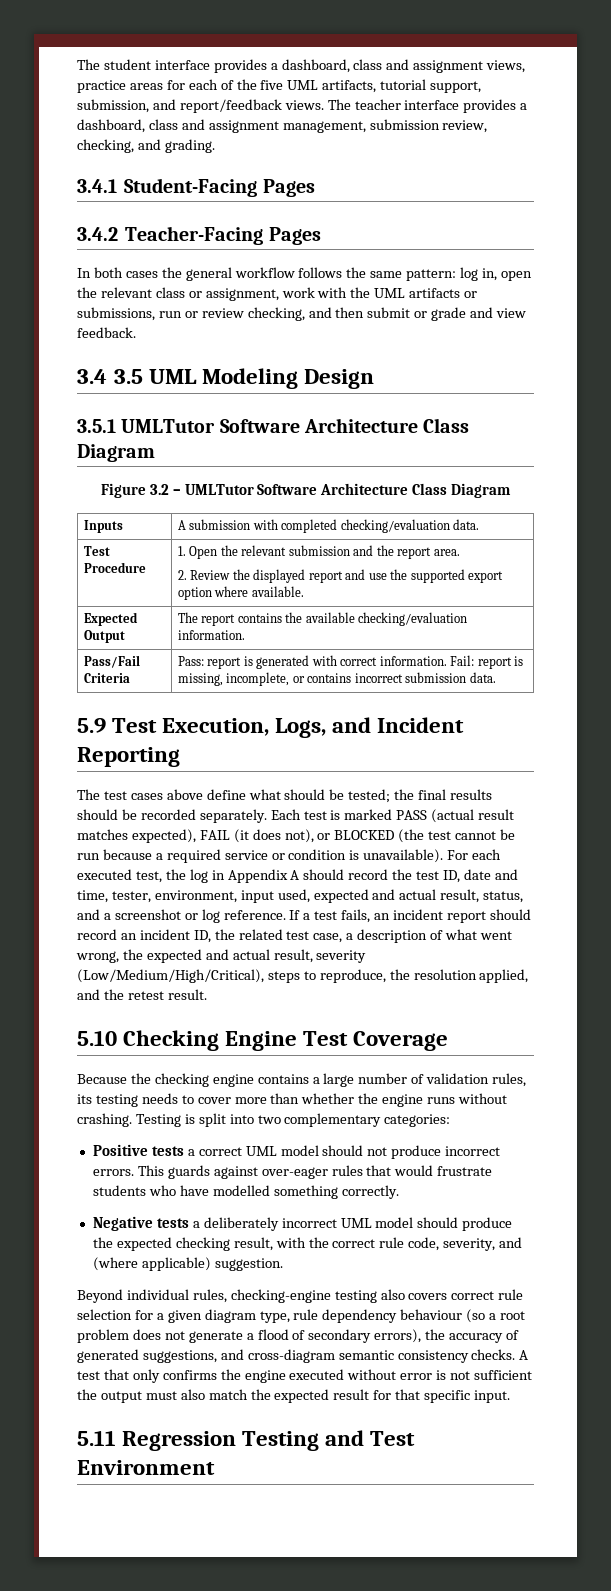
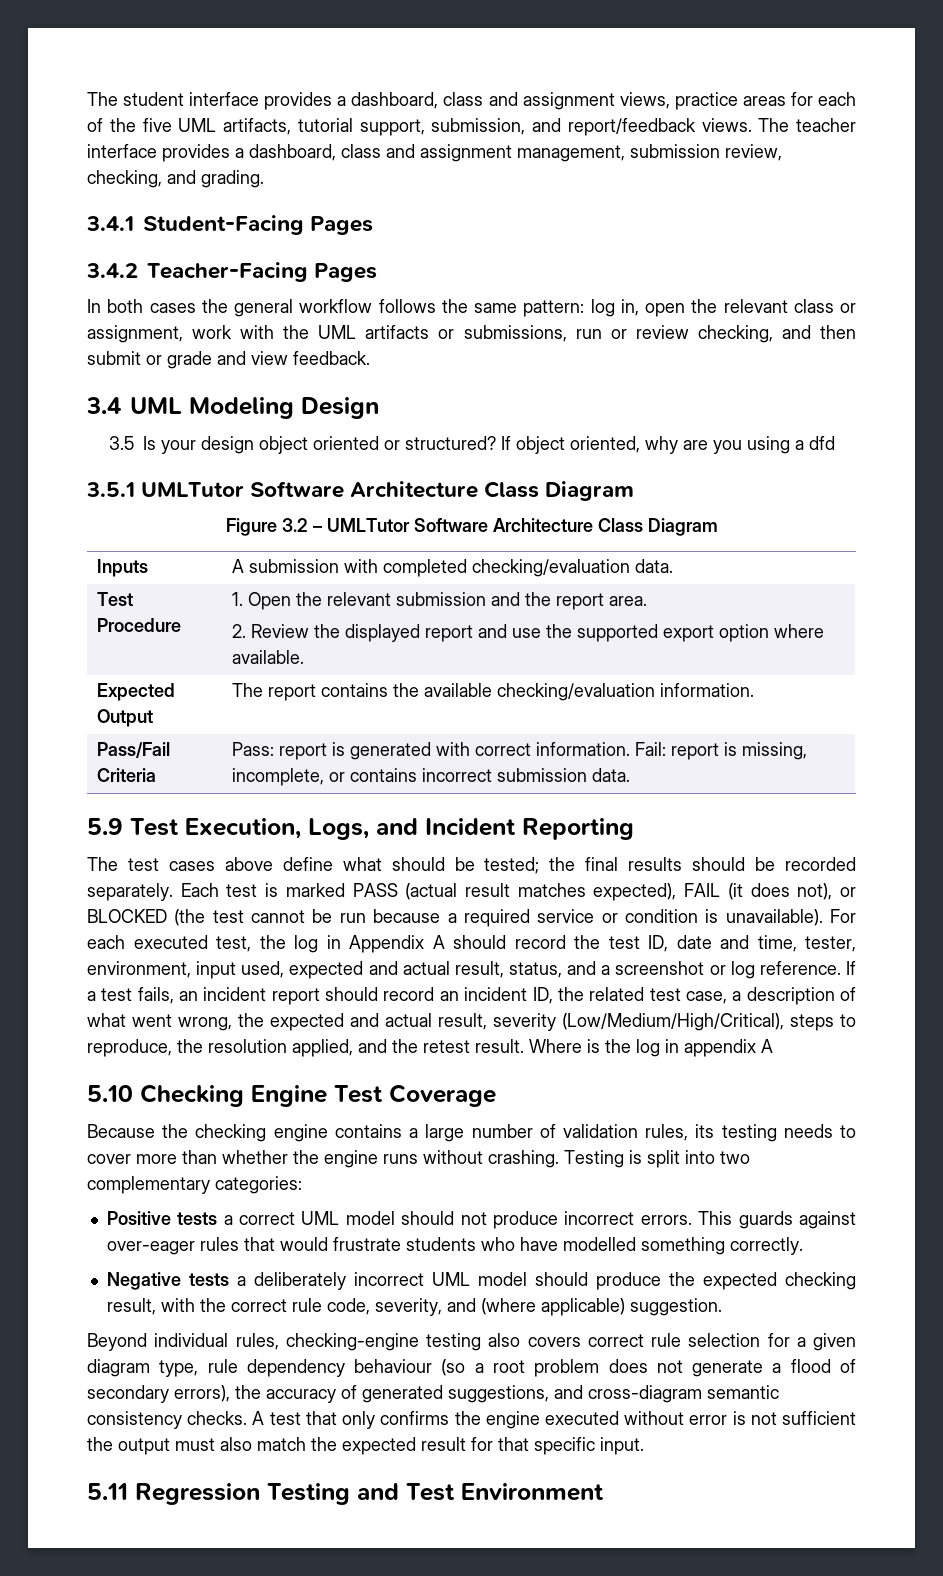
[114,369,144,384] 3.5 -> (122, 405) none
(375, 379) none -> [109,436,836,454] // 3.5 Is your design object oriented or structured? If object oriented, why are you using a dfd
(207, 994) none -> [529,1039,773,1057] Where is the log in appendix A

